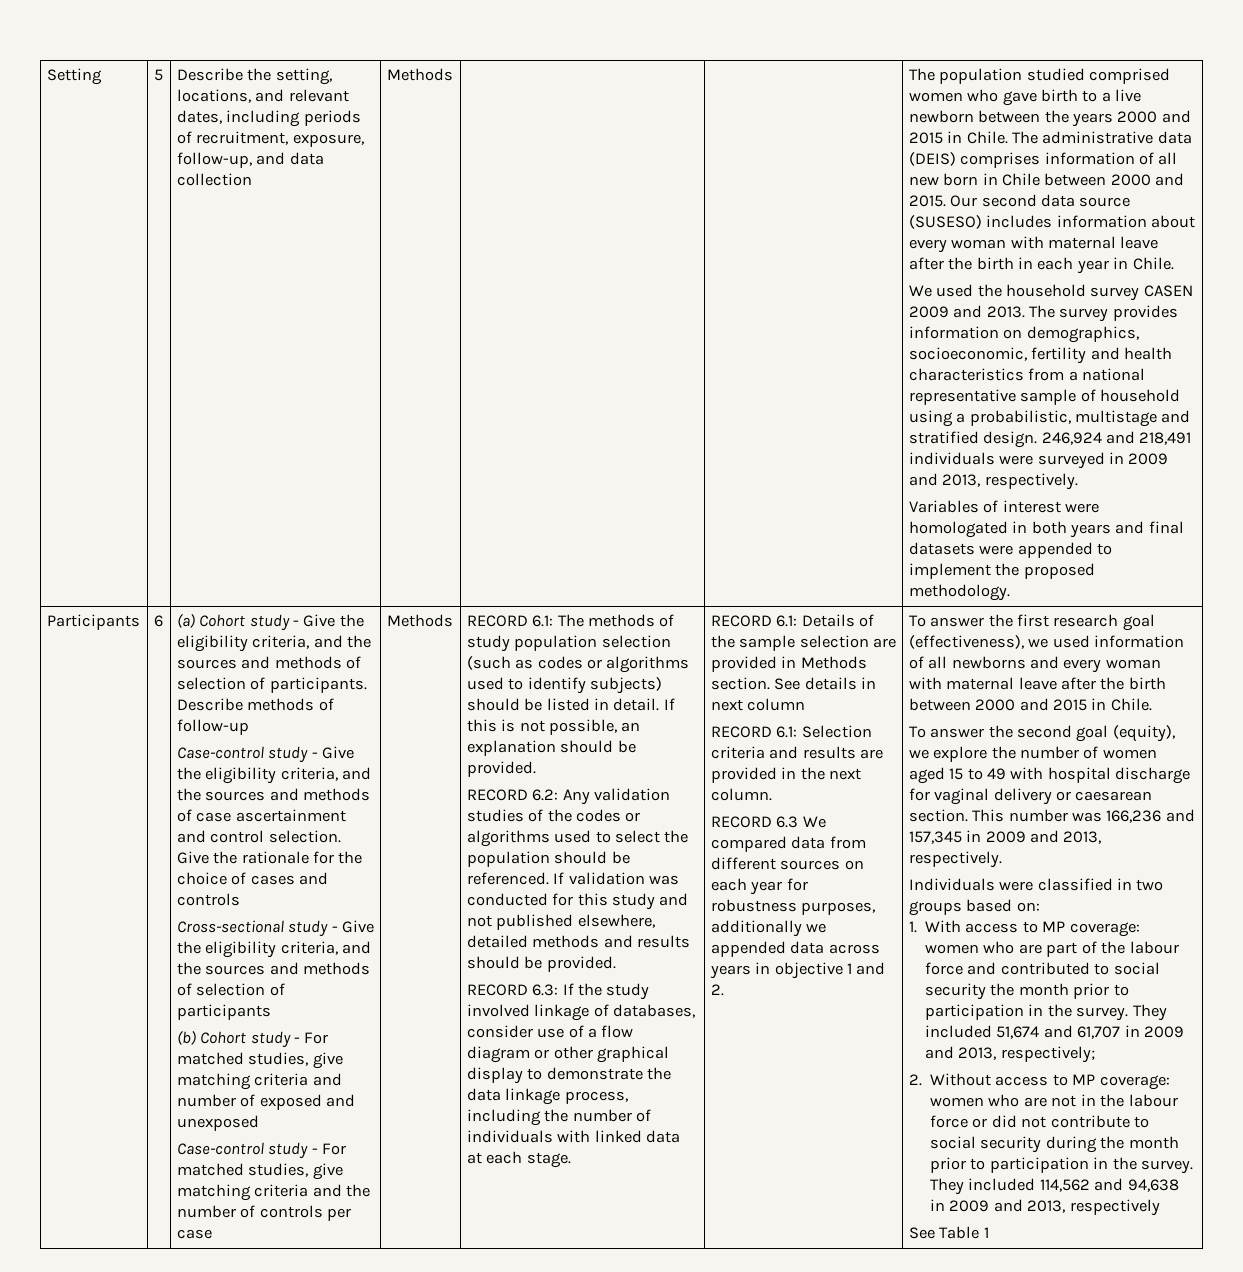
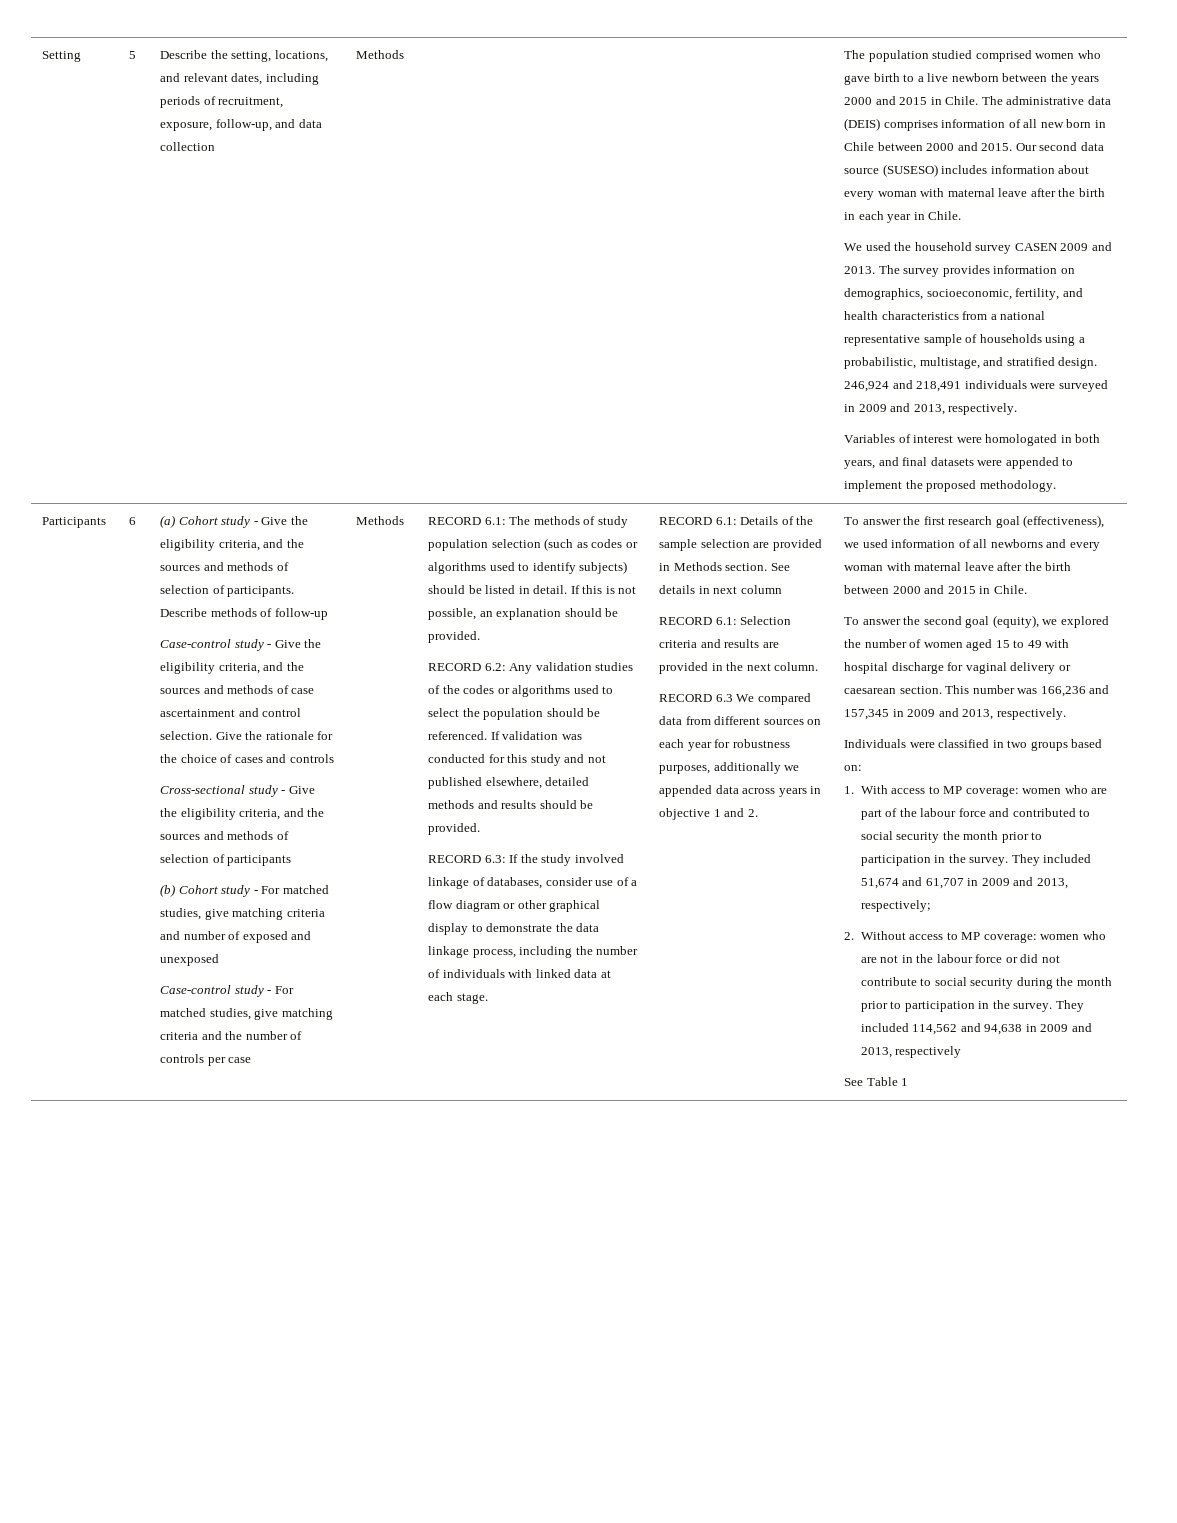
[1031,347,1087,364] fertility -> [1015,288,1060,300] fertility,
[1100,389,1181,402] household -> [979,334,1042,343] households
[1075,410,1158,427] multistage -> [919,357,980,369] multistage,
[1070,524,1112,538] years -> [844,460,876,469] years,
[933,746,988,762] explore -> [1060,616,1109,628] explored

